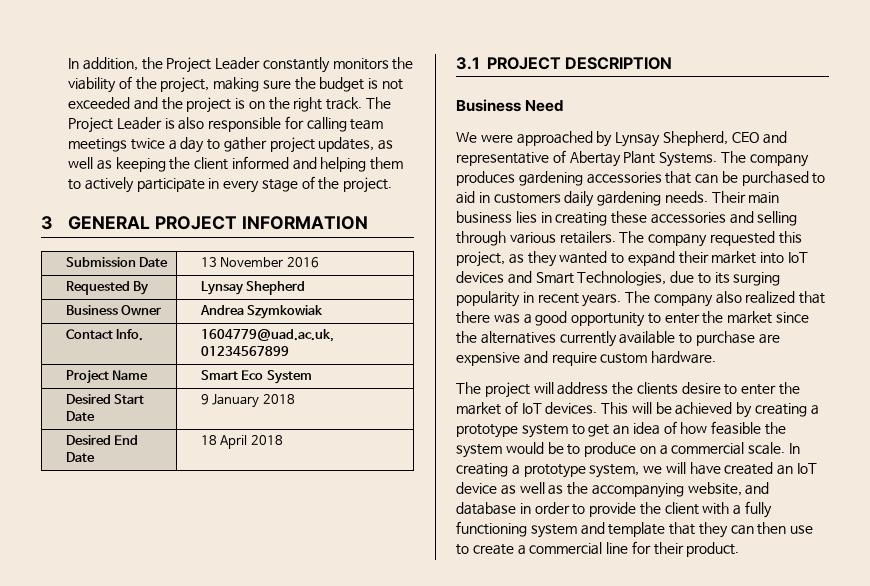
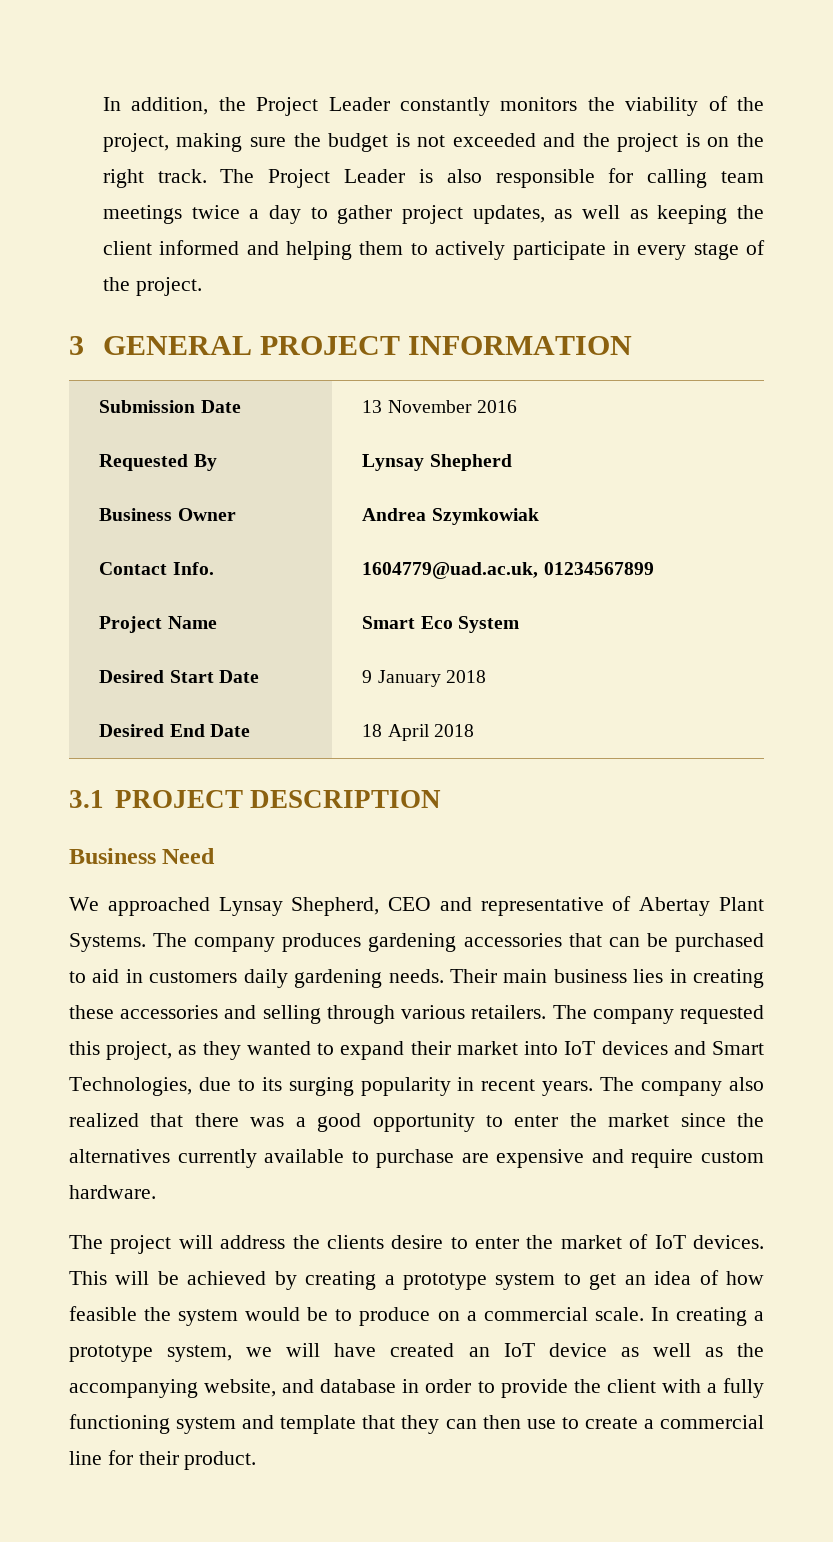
[480,131,613,147] were approached by -> [107,897,210,916] approached

